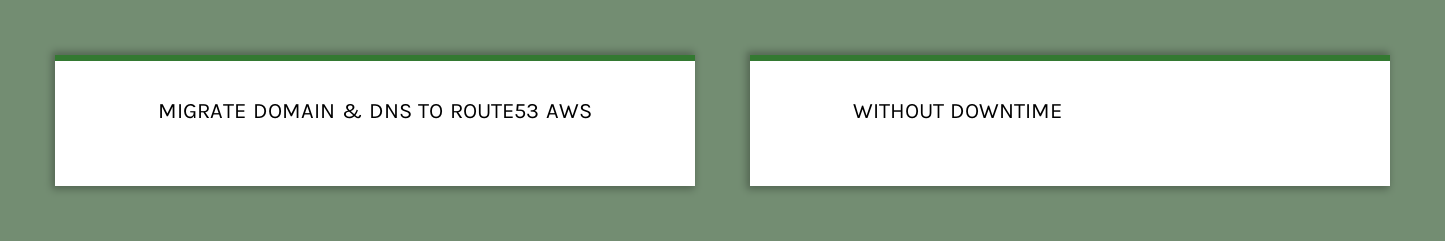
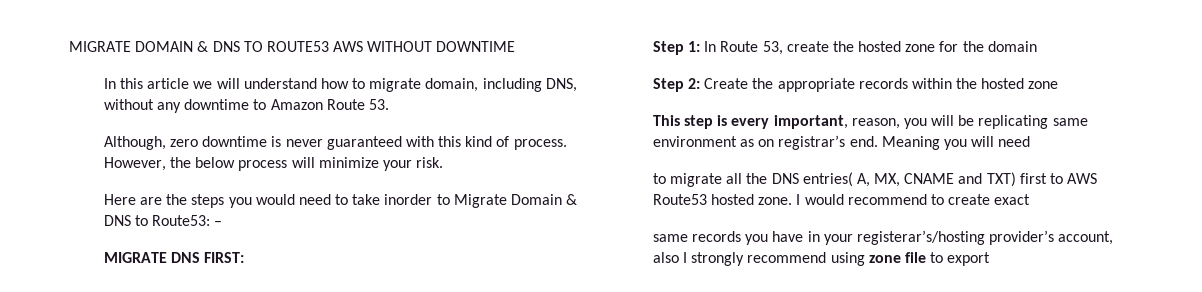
(1062, 111) none -> [103,78,577,92] [103,99,389,113] [103,136,567,150] [103,157,444,171] [103,194,578,208] [103,215,223,226] [103,252,245,263] [652,41,1037,55] [652,78,1059,92] [652,115,1088,129] [652,135,1031,150] [652,172,1098,187] [652,194,1031,205] [652,230,1114,245] [652,252,991,266] // In this article we will understand how to migrate domain, including DNS, without any downtime to Amazon Route 53. // Although, zero downtime is never guaranteed with this kind of process. However, the below process will minimize your risk. // Here are the steps you would need to take inorder to Migrate Domain & DNS to Route53: – // MIGRATE DNS FIRST: // Step 1: In Route 53, create the hosted zone for the domain // Step 2: Create the appropriate records within the hosted zone // This step is every important, reason, you will be replicating same environment as on registrar’s end. Meaning you will need // to migrate all the DNS entries( A, MX, CNAME and TXT) first to AWS Route53 hosted zone. I would recommend to create exact // same records you have in your registerar’s/hosting provider’s account, also I strongly recommend using zone file to export

